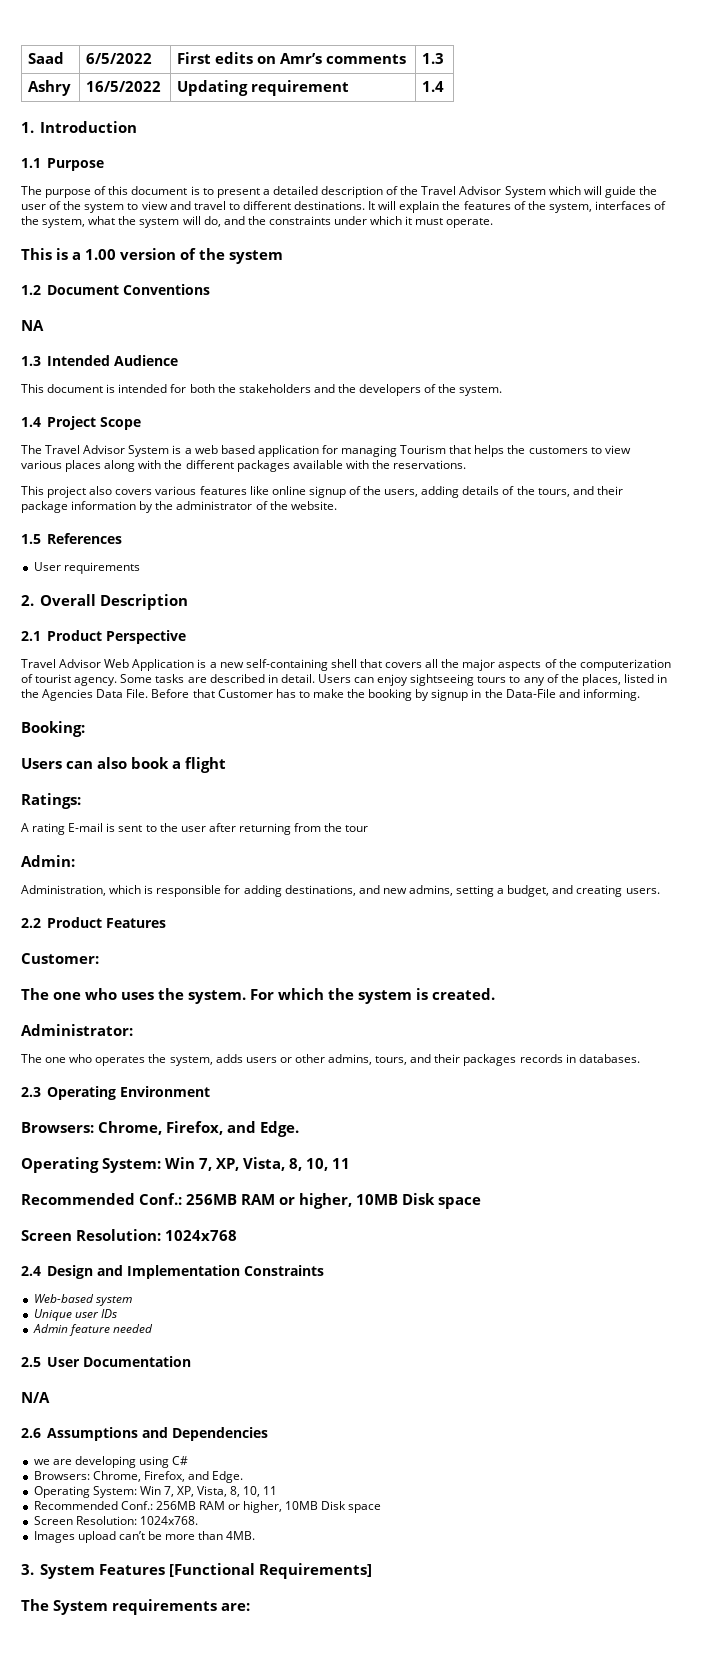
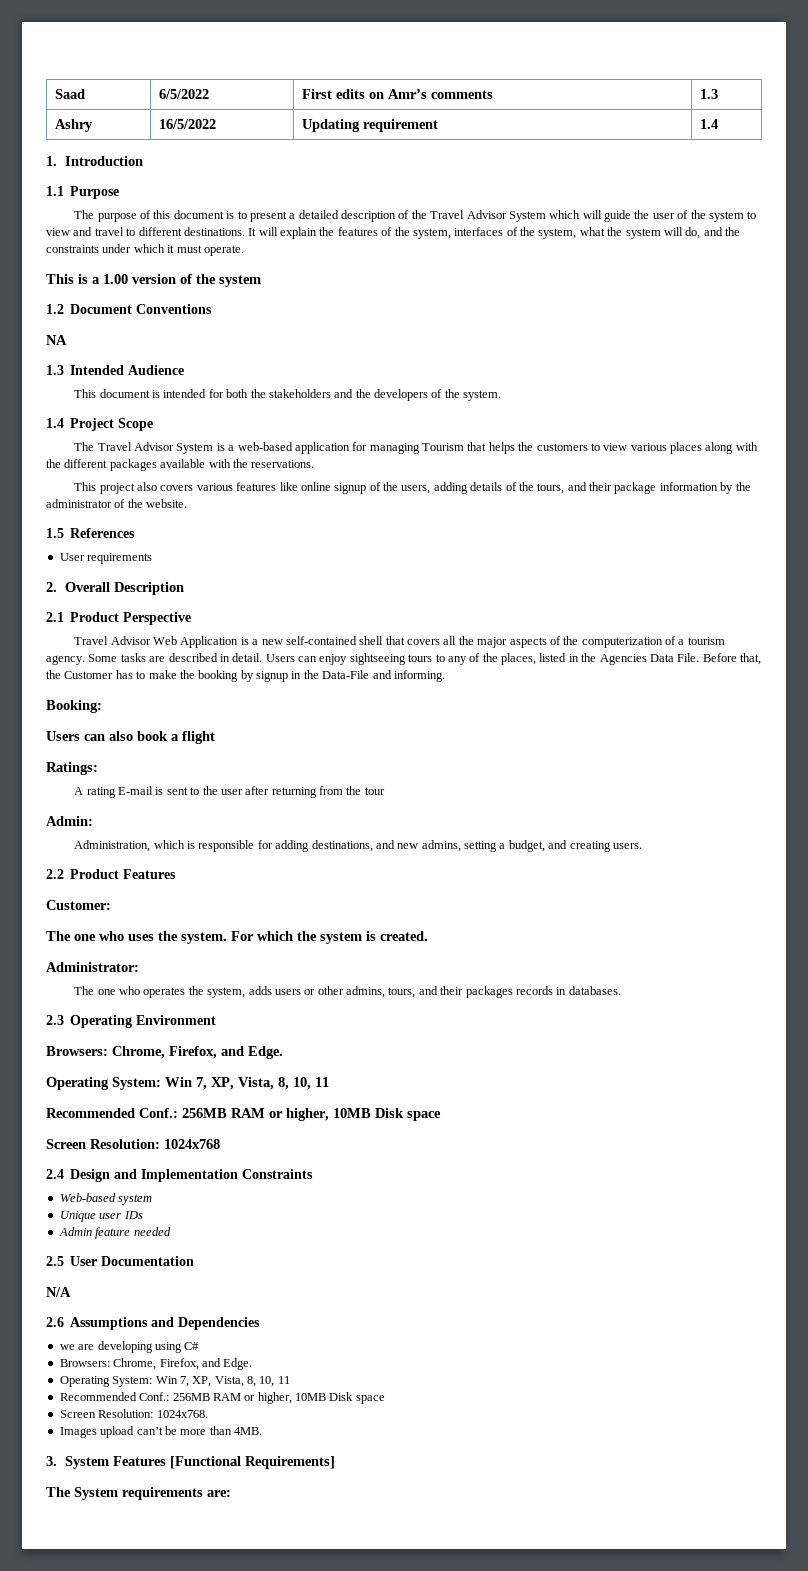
[194,445,255,454] web based -> [237,442,293,451] web-based
[245,659,328,671] self-containing -> [285,636,357,645] self-contained
[35,674,72,683] tourist -> [678,637,725,645] a tourism
[192,689,215,698] that -> [740,653,761,665] [46,670,61,679] that, the

